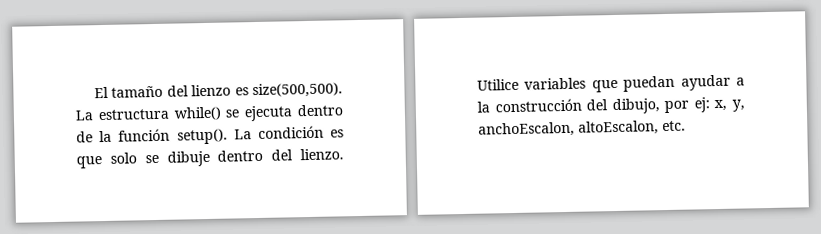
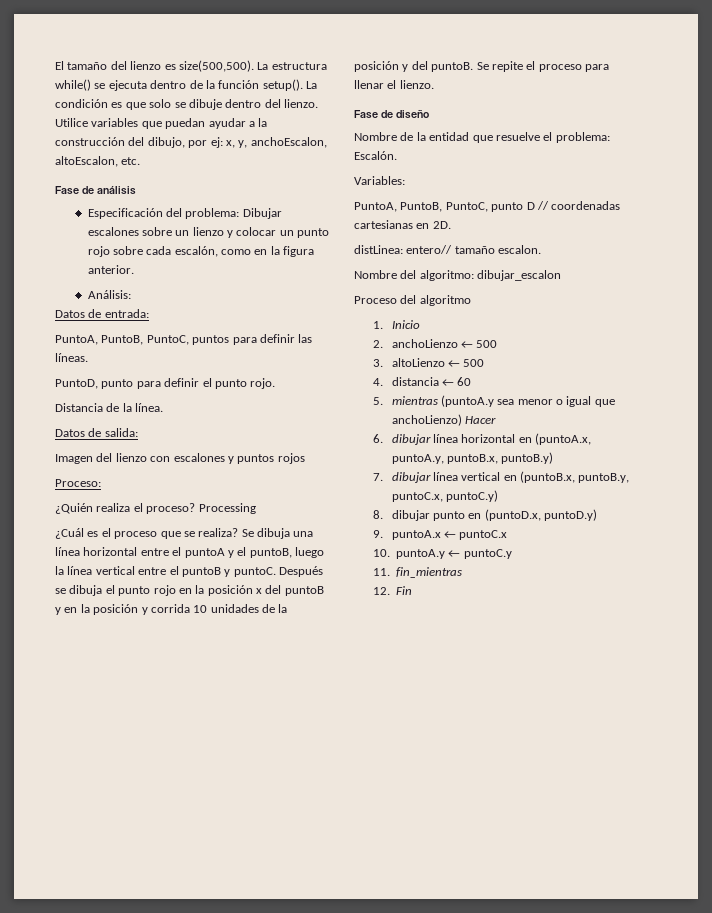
(686, 126) none -> [55,186,136,195] [87,208,282,219] [87,227,330,238] [87,246,315,257] [87,265,134,274] [87,290,131,299] [55,309,149,318] [55,334,313,345] [55,353,88,362] [55,378,276,389] [55,403,164,412] [55,428,138,437] [55,453,305,464] [55,479,101,487] [55,503,256,514] [55,528,314,539] [55,547,324,558] [55,566,323,577] [55,585,324,596] [55,604,288,615] [354,61,609,72] [354,80,434,89] [354,109,429,119] [354,132,610,143] [354,151,397,160] [354,176,405,185] [354,201,621,212] [354,220,451,229] [354,245,542,254] [354,270,562,281] [354,295,471,306] [372,320,420,329] [372,339,498,348] [372,358,485,367] [372,377,472,386] [372,395,615,407] [391,414,496,426] [372,433,592,445] [391,452,554,464] [372,471,630,483] [391,490,498,502] [372,509,598,521] [372,530,508,540] [372,549,512,559] [372,567,463,578] [372,586,413,595] // Fase de análisis // Especificación del problema: Dibujar escalones sobre un lienzo y colocar un punto rojo sobre cada escalón, como en la figura anterior. // Análisis: // Datos de entrada: // PuntoA, PuntoB, PuntoC, puntos para definir las líneas. // PuntoD, punto para definir el punto rojo. // Distancia de la línea. // Datos de salida: // Imagen del lienzo con escalones y puntos rojos // Proceso: // ¿Quién realiza el proceso? Processing // ¿Cuál es el proceso que se realiza? Se dibuja una línea horizontal entre el puntoA y el puntoB, luego la línea vertical entre el puntoB y puntoC. Después se dibuja el punto rojo en la posición x del puntoB y en la posición y corrida 10 unidades de la posición y del puntoB. Se repite el proceso para llenar el lienzo. // Fase de diseño // Nombre de la entidad que resuelve el problema: Escalón. // Variables: // PuntoA, PuntoB, PuntoC, punto D // coordenadas cartesianas en 2D. // distLinea: entero// tamaño escalon. // Nombre del algoritmo: dibujar_escalon // Proceso del algoritmo // 1. Inicio // 2. anchoLienzo ← 500 // 3. altoLienzo ← 500 // 4. distancia ← 60 // 5. mientras (puntoA.y sea menor o igual que anchoLienzo) Hacer // 6. dibujar línea horizontal en (puntoA.x, puntoA.y, puntoB.x, puntoB.y) // 7. dibujar línea vertical en (puntoB.x, puntoB.y, puntoC.x, puntoC.y) // 8. dibujar punto en (puntoD.x, puntoD.y) // 9. puntoA.x ← puntoC.x // 10. puntoA.y ← puntoC.y // 11. fin_mientras // 12. Fin

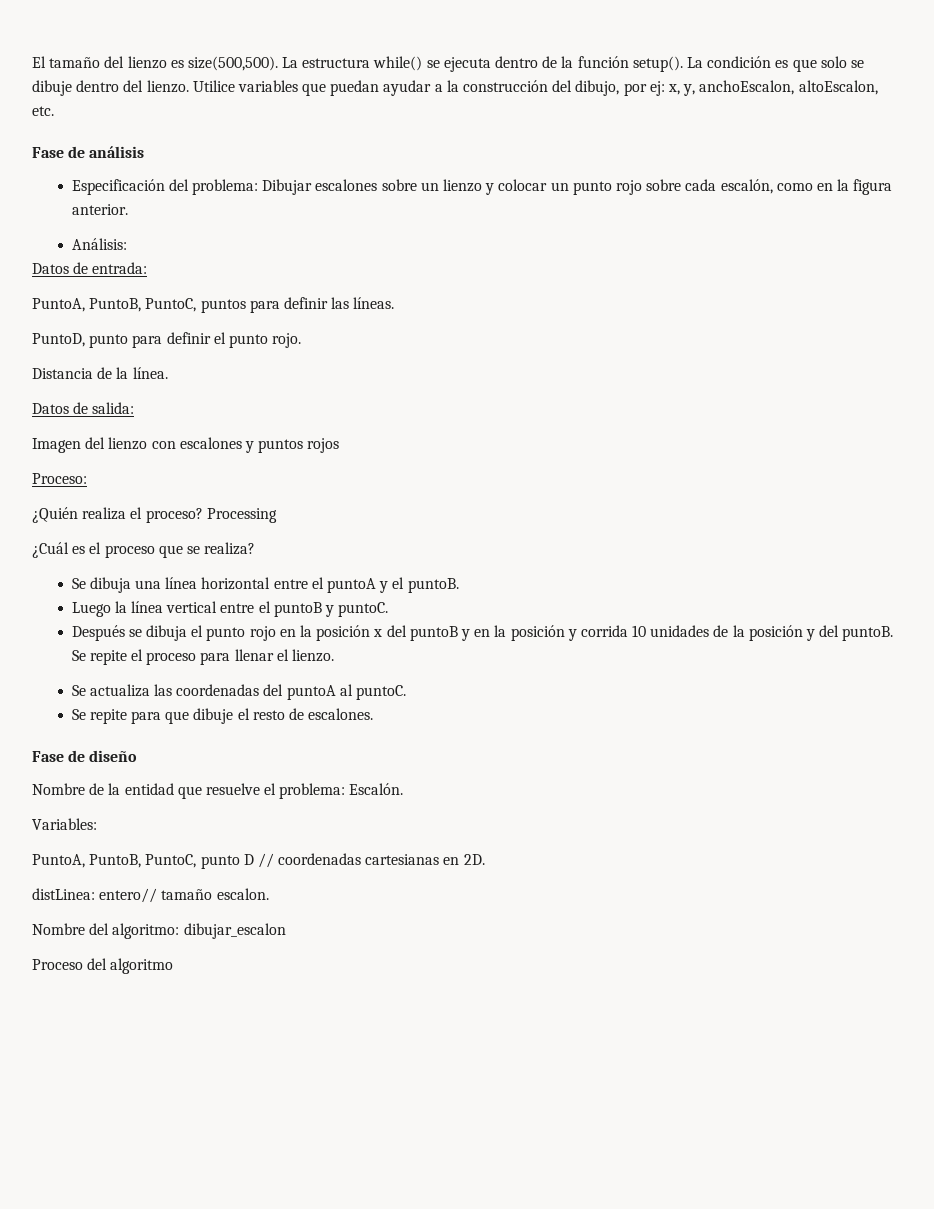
(239, 532) none -> (256, 548) //
[249,547,324,558] puntoB, luego -> [407,578,459,593] [71,602,111,617] puntoB. // Luego
(276, 572) none -> (389, 609) //
(434, 84) none -> [71,684,407,700] [71,708,374,724] // Se actualiza las coordenadas del puntoA al puntoC. // Se repite para que dibuje el resto de escalones.
[372,320,420,329] [372,339,498,348] [372,358,485,367] [372,377,472,386] [372,395,615,407] [391,414,496,426] [372,433,592,445] [391,452,554,464] [372,471,630,483] [391,490,498,502] [372,509,598,521] [372,530,508,540] [372,549,512,559] [372,567,463,578] [372,586,413,595] // 1. Inicio // 2. anchoLienzo ← 500 // 3. altoLienzo ← 500 // 4. distancia ← 60 // 5. mientras (puntoA.y sea menor o igual que anchoLienzo) Hacer // 6. dibujar línea horizontal en (puntoA.x, puntoA.y, puntoB.x, puntoB.y) // 7. dibujar línea vertical en (puntoB.x, puntoB.y, puntoC.x, puntoC.y) // 8. dibujar punto en (puntoD.x, puntoD.y) // 9. puntoA.x ← puntoC.x // 10. puntoA.y ← puntoC.y // 11. fin_mientras // 12. Fin -> (174, 966) none

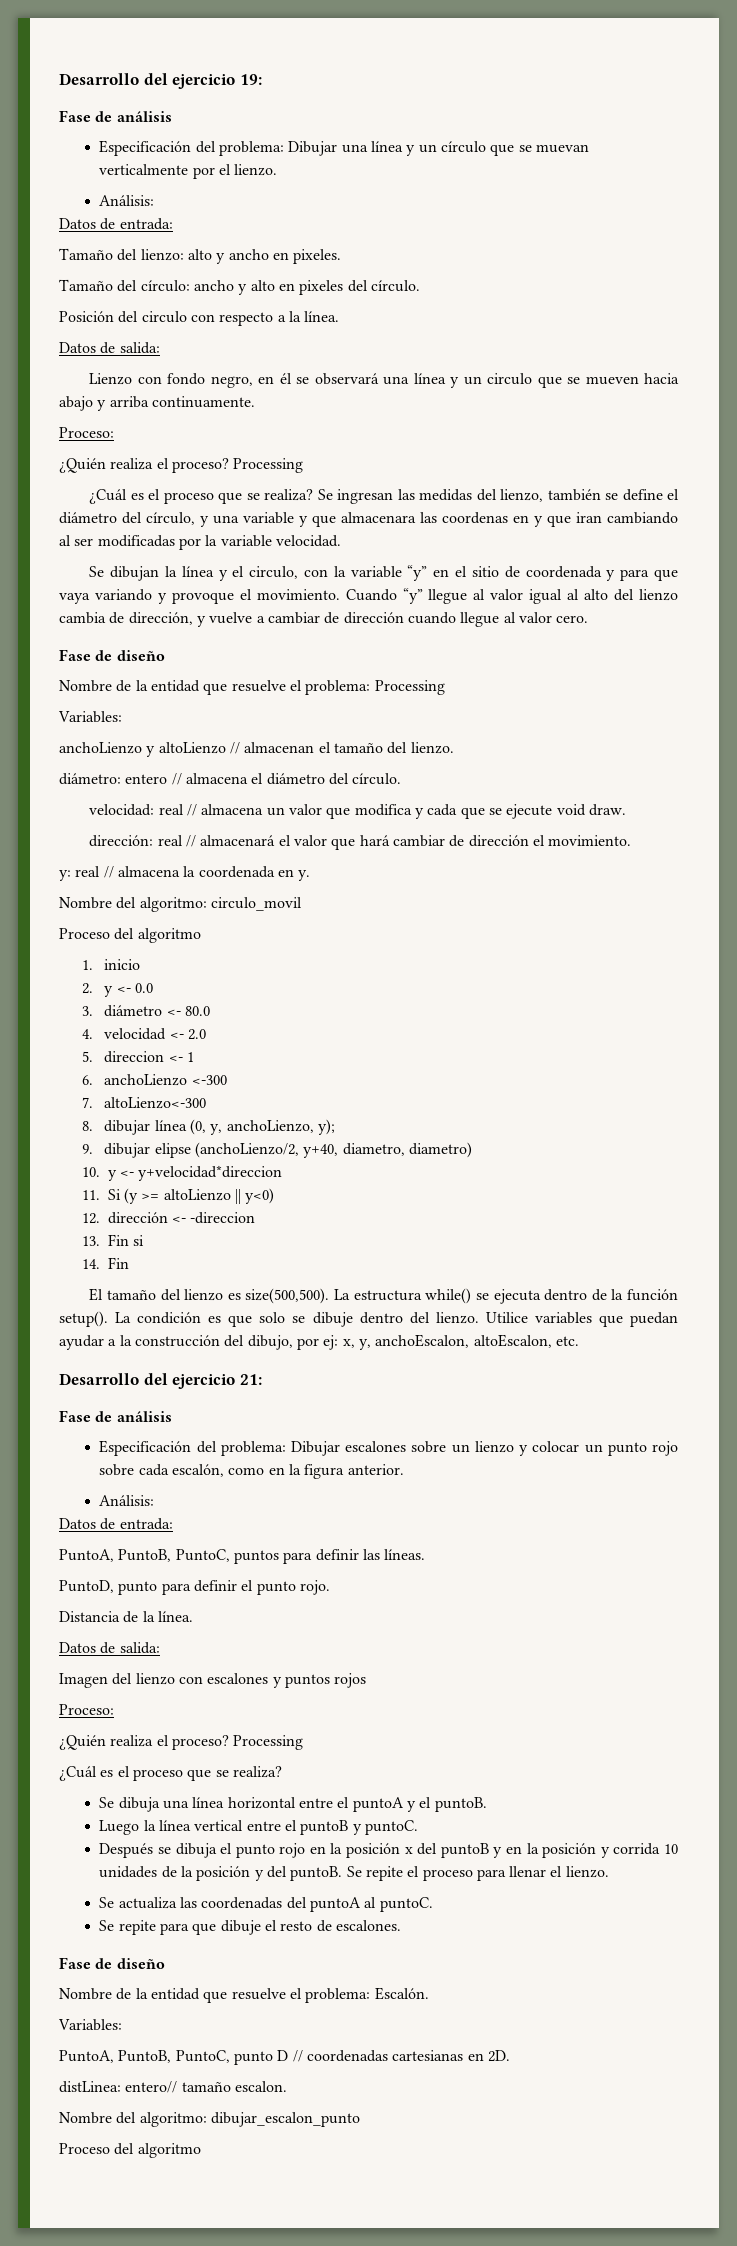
(32, 62) none -> [59,73,262,89] [59,110,172,122] [99,140,589,156] [99,164,278,179] [99,195,155,206] [59,218,173,230] [59,248,342,264] [59,279,420,295] [59,311,340,326] [59,342,160,354] [89,373,679,388] [59,396,255,411] [59,427,114,438] [59,458,304,473] [89,489,679,504] [59,512,678,527] [59,535,341,550] [89,565,678,581] [59,588,679,604] [59,612,589,627] [59,649,165,661] [59,680,445,695] [58,711,122,723] [59,742,454,757] [59,773,402,785] [89,804,626,819] [89,835,632,850] [59,866,311,881] [59,897,302,912] [59,928,201,943] [81,959,141,970] [81,983,154,997] [81,1005,211,1017] [81,1028,207,1040] [81,1051,195,1063] [81,1074,227,1086] [81,1097,207,1109] [81,1119,336,1135] [81,1142,473,1158] [81,1165,283,1181] [81,1188,275,1204] [81,1212,256,1224] [81,1234,145,1246] [81,1257,129,1269] Desarrollo del ejercicio 19: // Fase de análisis // Especificación del problema: Dibujar una línea y un círculo que se muevan verticalmente por el lienzo. // Análisis: // Datos de entrada: // Tamaño del lienzo: alto y ancho en pixeles. // Tamaño del círculo: ancho y alto en pixeles del círculo. // Posición del circulo con respecto a la línea. // Datos de salida: // Lienzo con fondo negro, en él se observará una línea y un circulo que se mueven hacia abajo y arriba continuamente. // Proceso: // ¿Quién realiza el proceso? Processing // ¿Cuál es el proceso que se realiza? Se ingresan las medidas del lienzo, también se define el diámetro del círculo, y una variable y que almacenara las coordenas en y que iran cambiando al ser modificadas por la variable velocidad. // Se dibujan la línea y el circulo, con la variable “y” en el sitio de coordenada y para que vaya variando y provoque el movimiento. Cuando “y” llegue al valor igual al alto del lienzo cambia de dirección, y vuelve a cambiar de dirección cuando llegue al valor cero. // Fase de diseño // Nombre de la entidad que resuelve el problema: Processing // Variables: // anchoLienzo y altoLienzo // almacenan el tamaño del lienzo. // diámetro: entero // almacena el diámetro del círculo. // velocidad: real // almacena un valor que modifica y cada que se ejecute void draw. // dirección: real // almacenará el valor que hará cambiar de dirección el movimiento. // y: real // almacena la coordenada en y. // Nombre del algoritmo: circulo_movil // Proceso del algoritmo // 1. inicio // 2. y <- 0.0 // 3. diámetro <- 80.0 // 4. velocidad <- 2.0 // 5. direccion <- 1 // 6. anchoLienzo <-300 // 7. altoLienzo<-300 // 8. dibujar línea (0, y, anchoLienzo, y); // 9. dibujar elipse (anchoLienzo/2, y+40, diametro, diametro) // 10. y <- y+velocidad*direccion // 11. Si (y >= altoLienzo || y<0) // 12. dirección <- -direccion // 13. Fin si // 14. Fin //
(54, 111) none -> [59,1373,262,1389] // Desarrollo del ejercicio 21:
[183,923,286,939] dibujar_escalon -> [210,2112,360,2127] dibujar_escalon_punto

